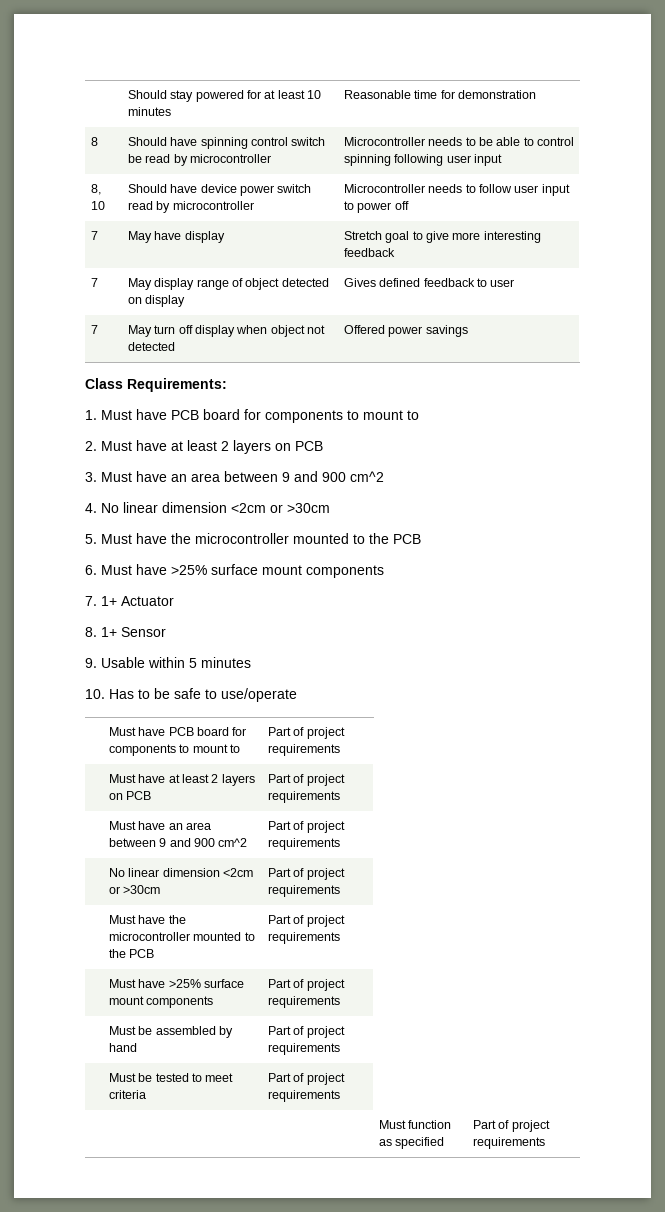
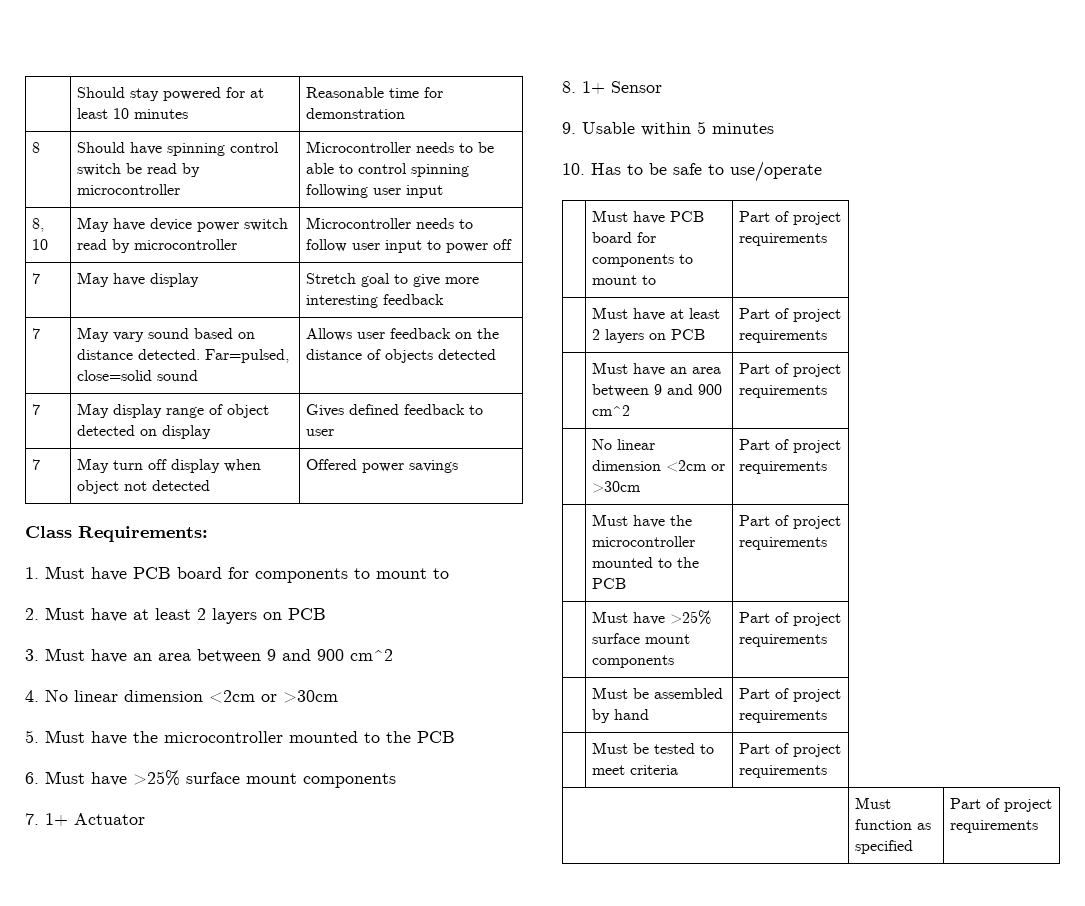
[127,184,167,193] Should -> [77,217,110,232] May
(395, 252) none -> [32,328,41,339] [77,327,256,342] [77,349,290,363] [77,370,199,381] [306,328,500,341] [306,349,497,363] // 7 | May vary sound based on distance detected. Far=pulsed, close=solid sound | Allows user feedback on the distance of objects detected

